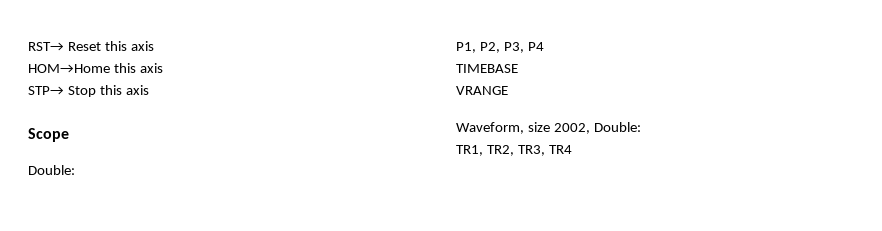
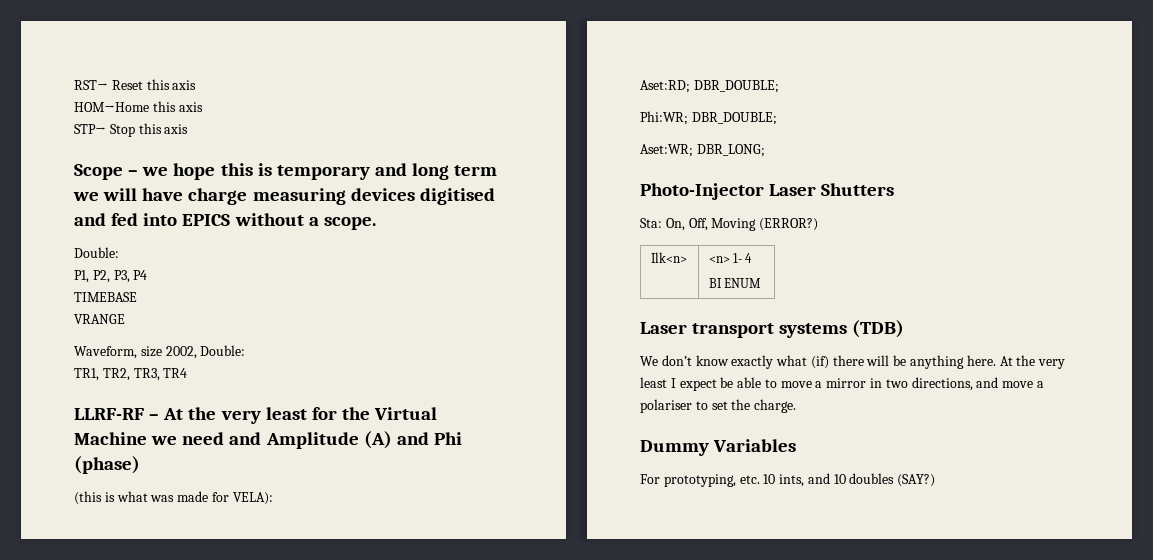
(69, 135) none -> [128,163,498,180] [73,188,495,205] [74,213,376,230] – we hope this is temporary and long term we will have charge measuring devices digitised and fed into EPICS without a scope.
(572, 149) none -> [74,407,438,424] [74,431,462,449] [74,456,140,474] [74,491,273,505] [640,80,779,93] [640,111,777,125] [640,144,765,157] [640,183,895,200] [640,218,819,231] [650,252,687,263] [708,253,753,263] [708,278,762,288] [640,320,905,338] [640,355,1066,369] [640,377,1044,391] [640,399,797,413] [640,439,797,456] [640,473,936,487] // LLRF-RF – At the very least for the Virtual Machine we need and Amplitude (A) and Phi (phase) // (this is what was made for VELA): // Aset:RD; DBR_DOUBLE; // Phi:WR; DBR_DOUBLE; // Aset:WR; DBR_LONG; // Photo-Injector Laser Shutters // Sta: On, Off, Moving (ERROR?) // Ilk<n> | <n> 1- 4 // BI ENUM // Laser transport systems (TDB) // We don’t know exactly what (if) there will be anything here. At the very least I expect be able to move a mirror in two directions, and move a polariser to set the charge. // Dummy Variables // For prototyping, etc. 10 ints, and 10 doubles (SAY?)

